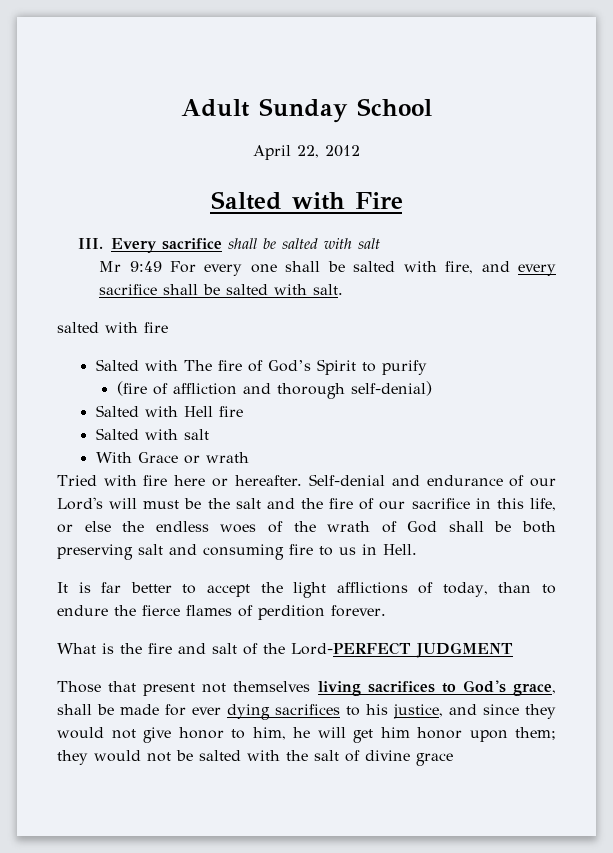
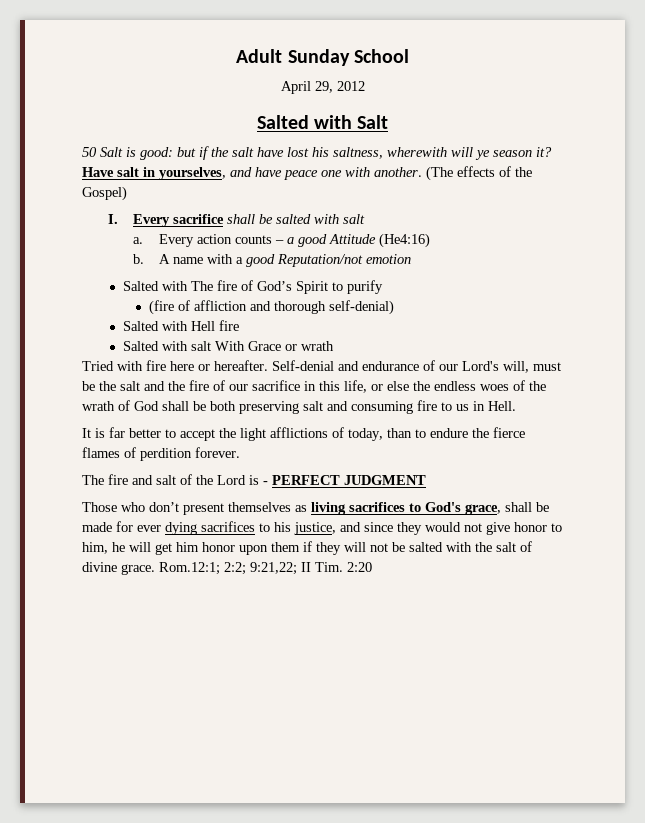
[297,145,319,158] 22, -> [314,81,333,93] 29,
[354,192,403,209] [78,238,104,249] Fire // III. -> [357,115,389,129] [82,146,552,160] [82,166,532,181] [82,186,127,201] [107,214,118,224] Salt // 50 Salt is good: but if the salt have lost his saltness, wherewith will ye season it? Have salt in yourselves, and have peace one with another. (The effects of the Gospel) // I.
[99,261,557,276] [99,284,344,295] [57,322,168,333] Mr 9:49 For every one shall be salted with fire, and every sacrifice shall be salted with salt. // salted with fire -> [133,233,430,248] [133,254,411,267] a. Every action counts – a good Attitude (He4:16) // b. A name with a good Reputation/not emotion
(209, 434) // -> (212, 346) none
[109,498,138,509] will -> [503,361,529,373] will,
[57,643,142,654] What is the -> [82,475,104,485] The
[291,642,513,658] [57,681,311,696] Lord-PERFECT JUDGMENT // Those that present not themselves -> [217,475,426,485] [82,502,307,515] Lord is - PERFECT JUDGMENT // Those who don’t present themselves as
[515,727,556,740] [57,750,141,765] them; they would -> [271,541,366,555] them if they will
[416,753,453,766] grace -> [121,562,372,575] grace. Rom.12:1; 2:2; 9:21,22; II Tim. 2:20

